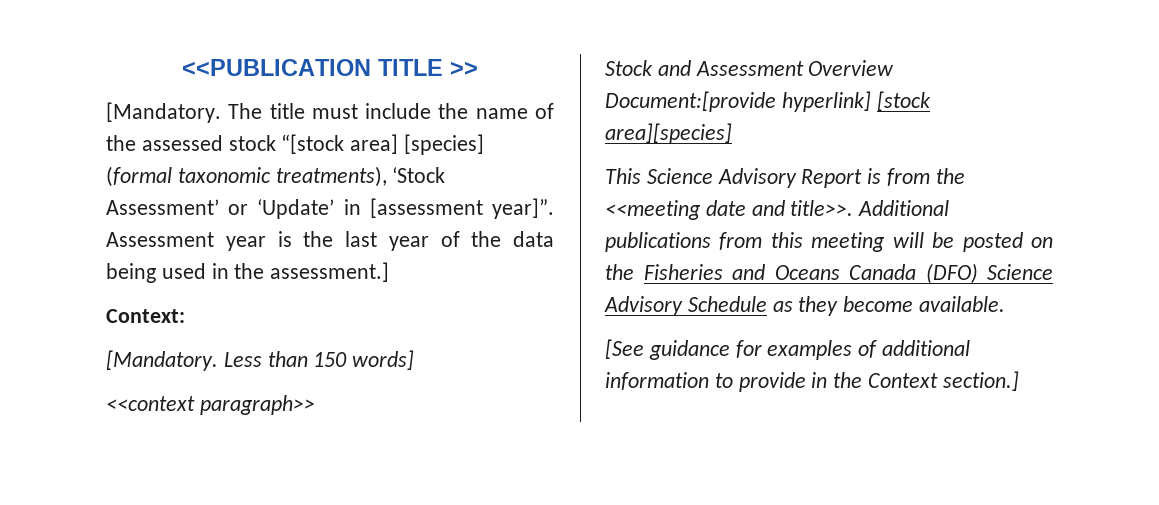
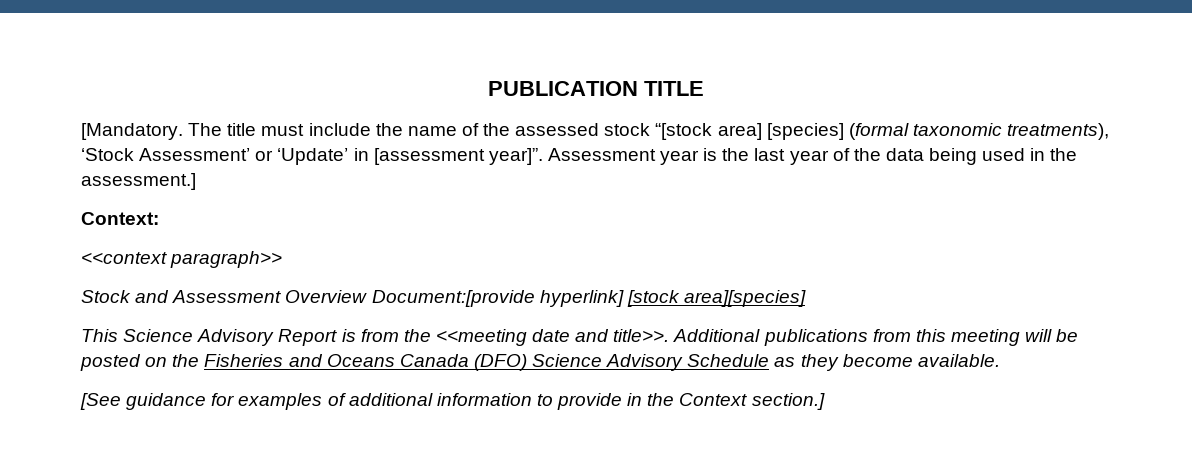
[182,59,371,76] <<PUBLICATION -> [488,81,638,96] PUBLICATION
[450,61,478,76] >> -> (704, 88) none
[106,350,415,371] // [Mandatory. Less than 150 words] -> (159, 218) none

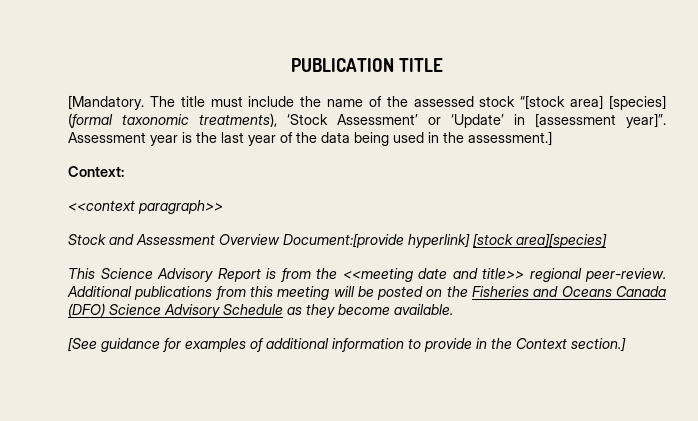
[613,329,670,342] title>>. -> [482,268,666,282] title>> regional peer-review.

